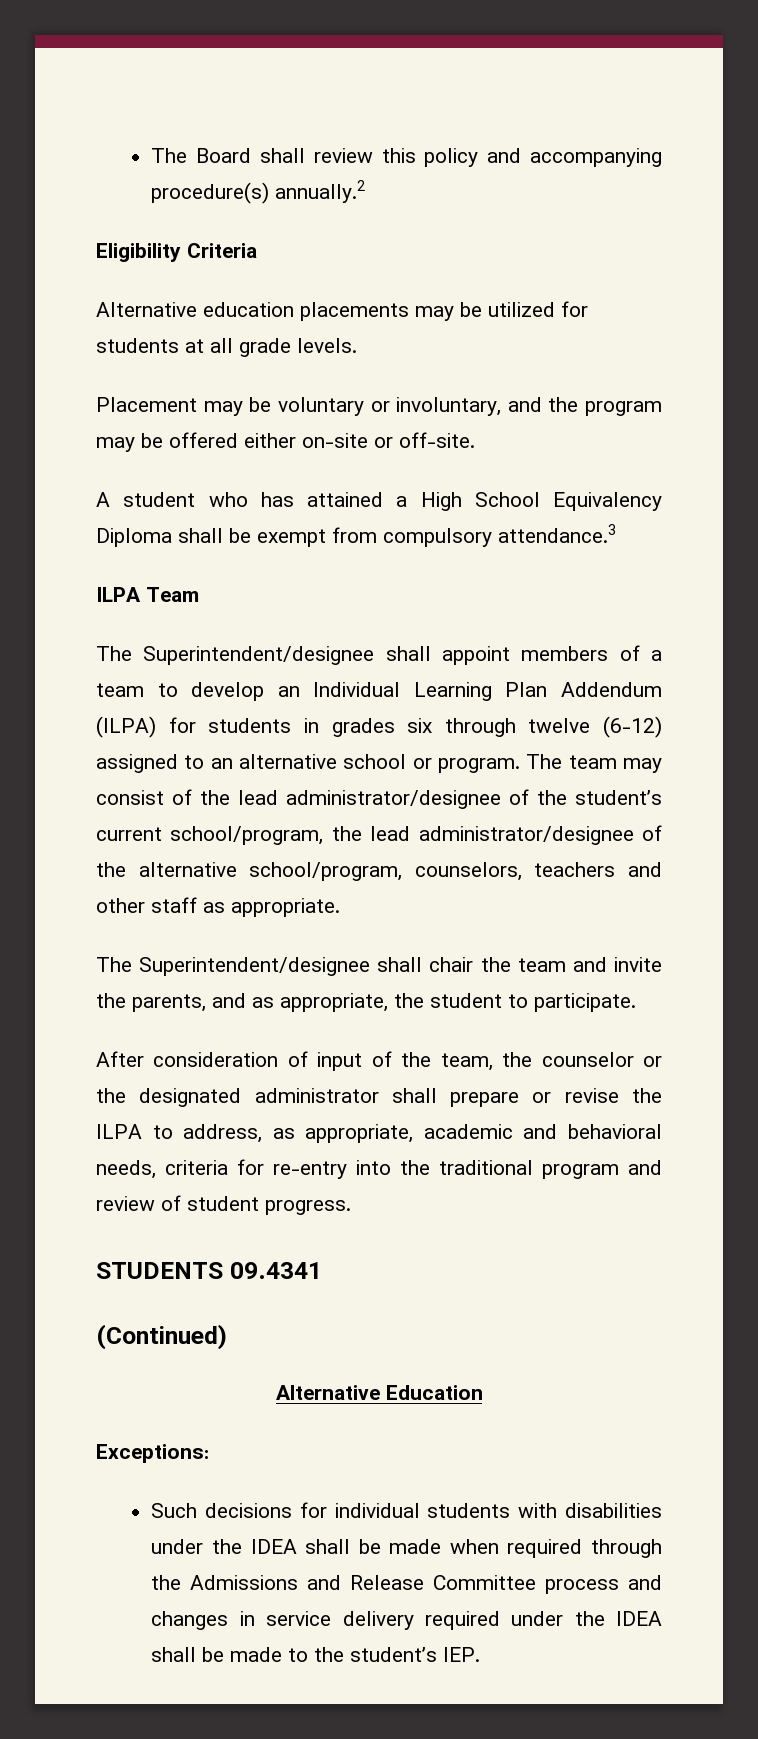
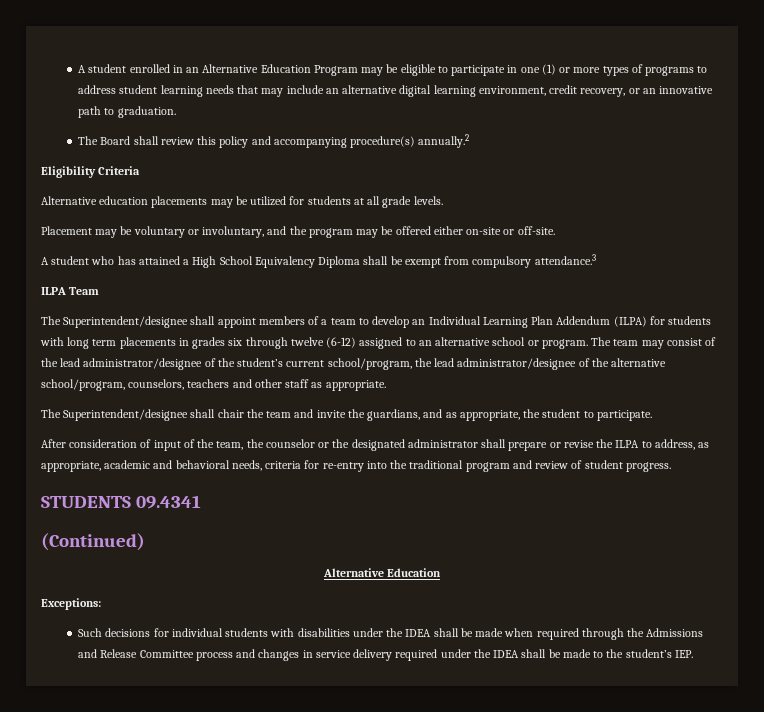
(151, 155) none -> [78,64,708,76] [78,85,714,97] [78,106,176,118] A student enrolled in an Alternative Education Program may be eligible to participate in one (1) or more types of programs to address student learning needs that may include an alternative digital learning environment, credit recovery, or an innovative path to graduation. //
(292, 725) none -> [40,337,176,349] with long term placements
[132,994,206,1012] parents, -> [367,409,421,421] guardians,

